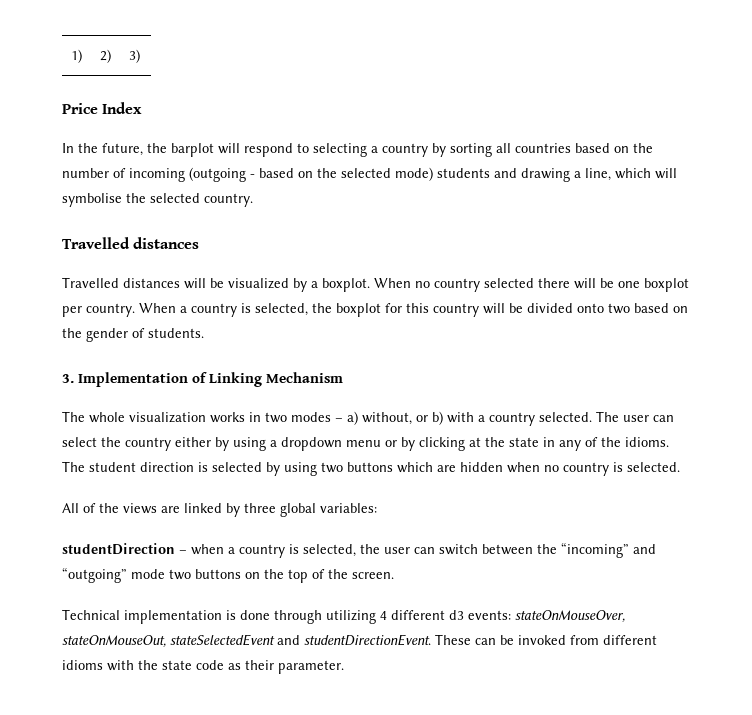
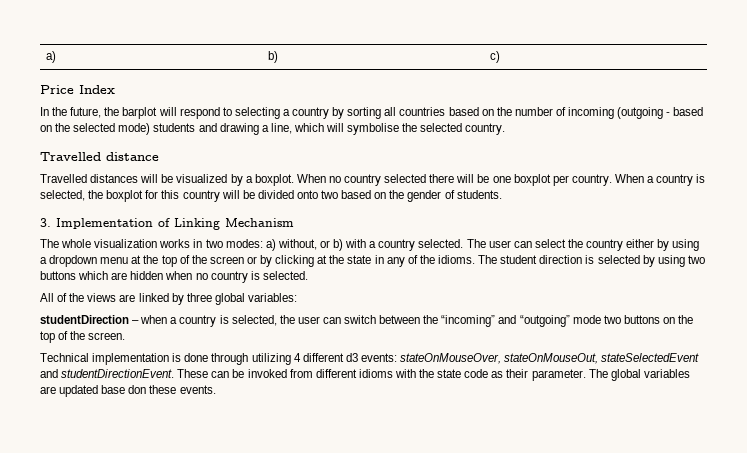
[70,49,82,63] [99,49,111,63] [128,49,140,63] 1) | 2) | 3) -> [46,51,57,63] [268,51,279,63] [490,51,501,63] a) | b) | c)
[133,237,200,249] distances -> [106,152,159,161] distance
[291,412,343,422] modes – -> [225,239,263,248] modes:
(381, 443) none -> [131,255,244,267] at the top of the screen
(344, 667) none -> [588,369,690,381] [40,385,216,397] The global variables are updated base don these events.

